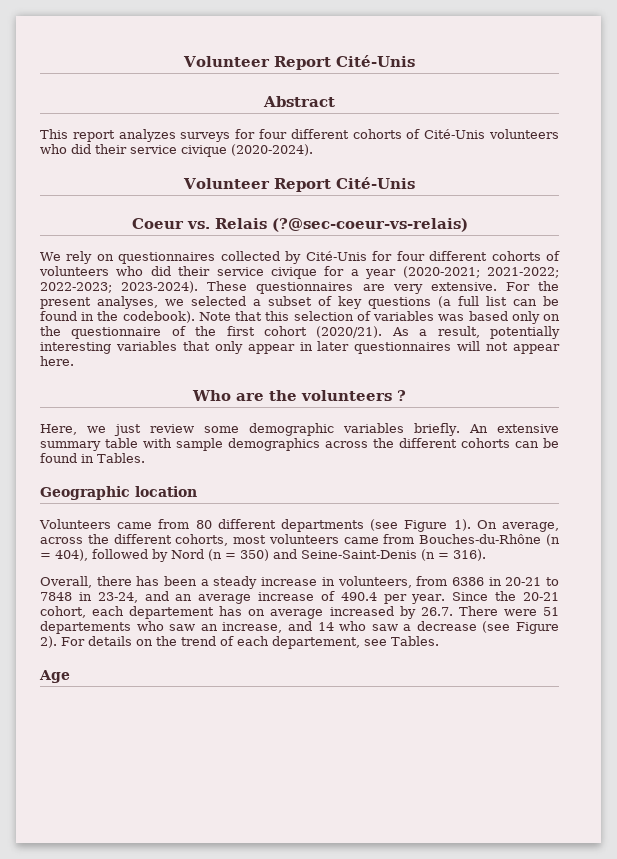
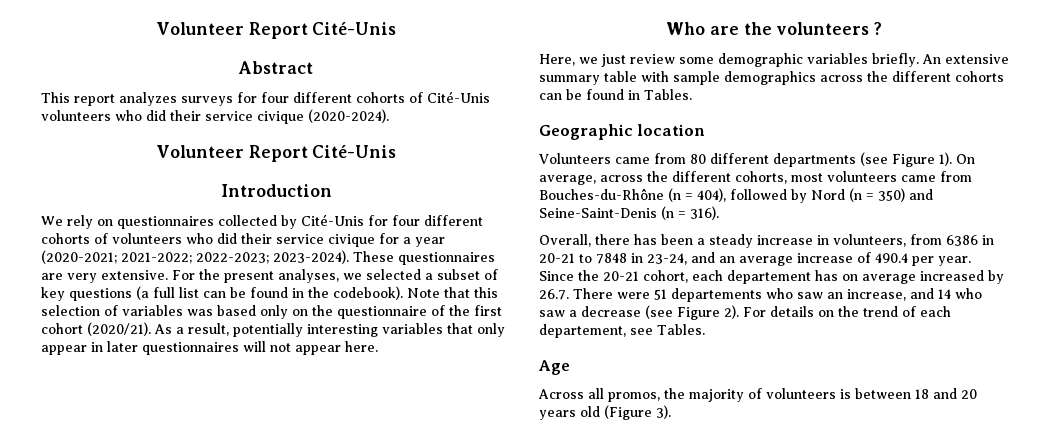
[131,218,468,232] Coeur vs. Relais (?@sec-coeur-vs-relais) -> [220,184,332,197] Introduction
(70, 676) none -> [538,388,977,402] [539,405,671,420] // Across all promos, the majority of volunteers is between 18 and 20 years old (Figure 3).

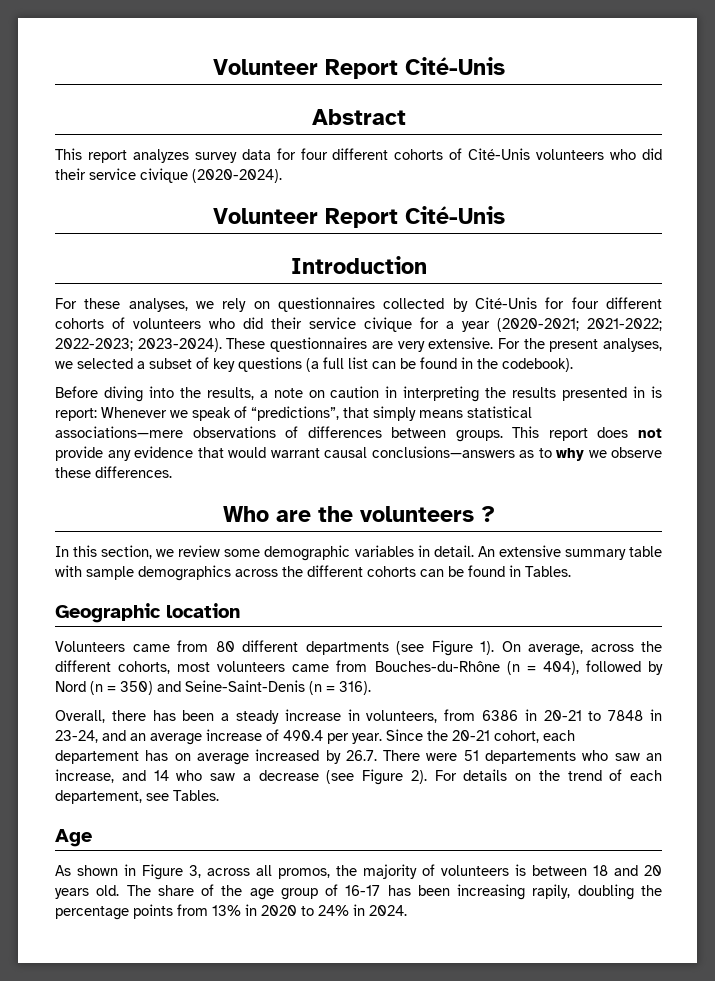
[181,96,233,106] surveys -> [194,149,271,163] survey data
[41,216,63,226] We -> [55,298,214,312] For these analyses, we
[407,287,498,298] [41,305,502,319] [41,322,505,337] [41,341,378,355] Note that this selection of variables was based only on the questionnaire of the first cohort (2020/21). As a result, potentially interesting variables that only appear in later questionnaires will not appear here. -> [55,386,662,402] [55,406,532,421] [55,426,662,442] [55,446,662,461] [55,466,172,478] // Before diving into the results, a note on caution in interpreting the results presented in is report: Whenever we speak of “predictions”, that simply means statistical associations—mere observations of differences between groups. This report does not provide any evidence that would warrant causal conclusions—answers as to why we observe these differences.
[539,54,626,67] Here, we just -> [55,545,175,559] In this section, we
[872,53,919,67] briefly. -> [417,545,474,557] in detail.
[538,389,584,399] Across -> [55,864,250,880] As shown in Figure 3, across
[580,405,671,420] old (Figure 3). -> [96,884,662,900] [55,904,407,920] old. The share of the age group of 16-17 has been increasing rapily, doubling the percentage points from 13% in 2020 to 24% in 2024.

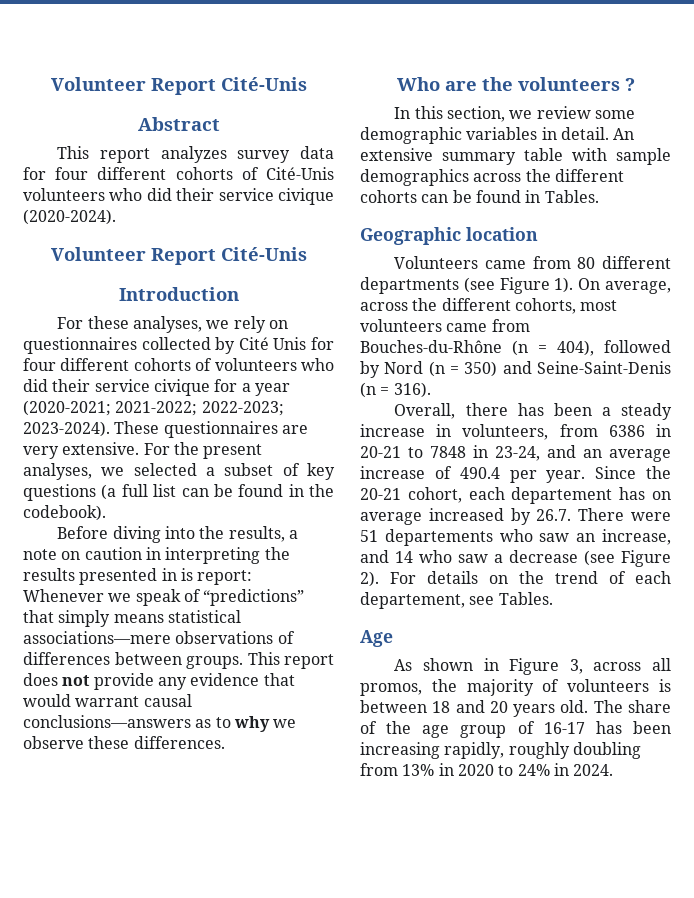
[474,297,537,309] Cité-Unis -> [238,337,307,350] Cité Unis
[251,406,339,421] “predictions”, -> [203,589,305,606] “predictions”
[532,884,662,900] [55,904,173,920] rapily, doubling the percentage points -> [444,742,641,759] rapidly, roughly doubling

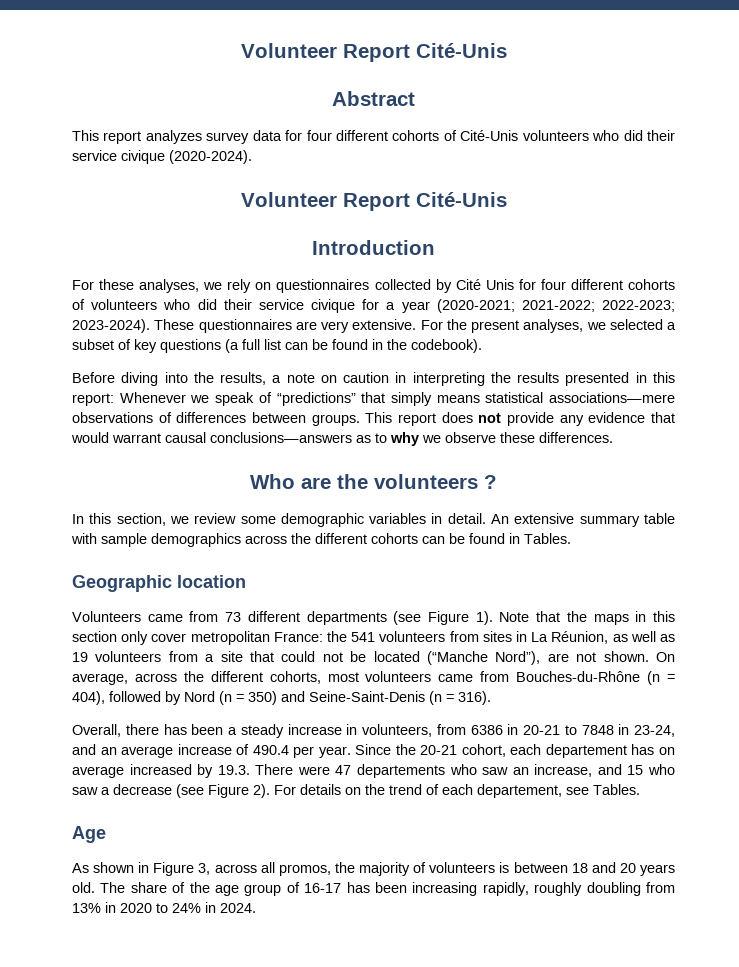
[180,568,193,581] is -> [653,372,675,383] this
[577,257,596,269] 80 -> [225,612,242,622] 73
(574, 285) none -> [499,611,675,625] [72,631,675,645] [72,651,649,665] Note that the maps in this section only cover metropolitan France: the 541 volunteers from sites in La Réunion, as well as 19 volunteers from a site that could not be located (“Manche Nord”), are not shown.
[536,509,572,521] 26.7. -> [217,765,250,775] 19.3.
[360,530,378,542] 51 -> [335,765,352,775] 47
[395,551,413,563] 14 -> [627,765,644,775] 15

